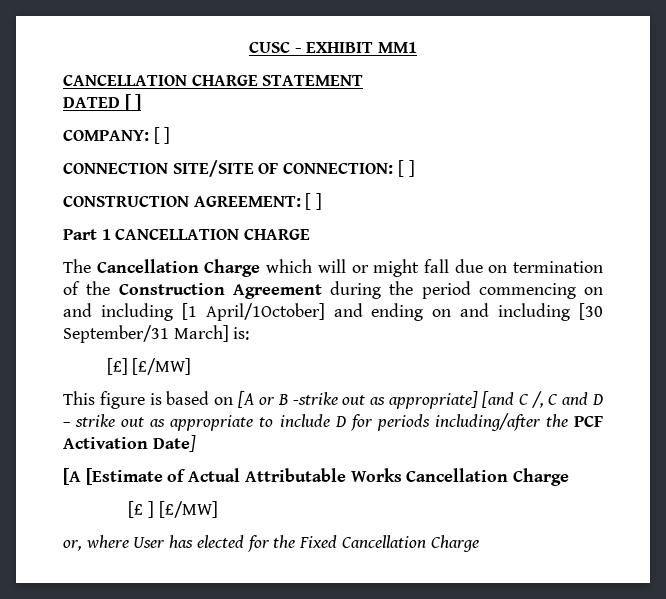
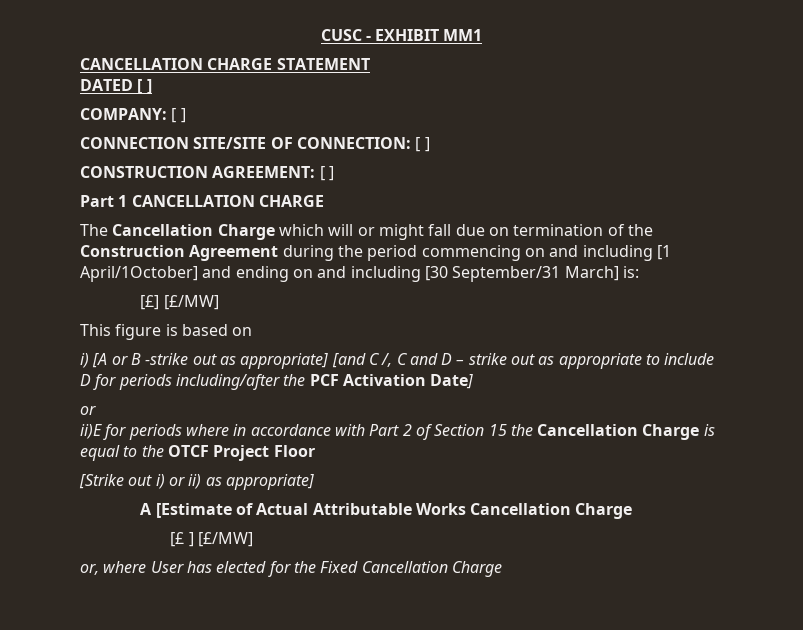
(234, 401) none -> [80,353,89,368] // i)
[63,468,81,485] [A -> [80,405,96,415] [80,424,715,440] [80,445,315,461] [79,474,314,490] [140,503,153,515] or // ii)E for periods where in accordance with Part 2 of Section 15 the Cancellation Charge is equal to the OTCF Project Floor // [Strike out i) or ii) as appropriate] // A

